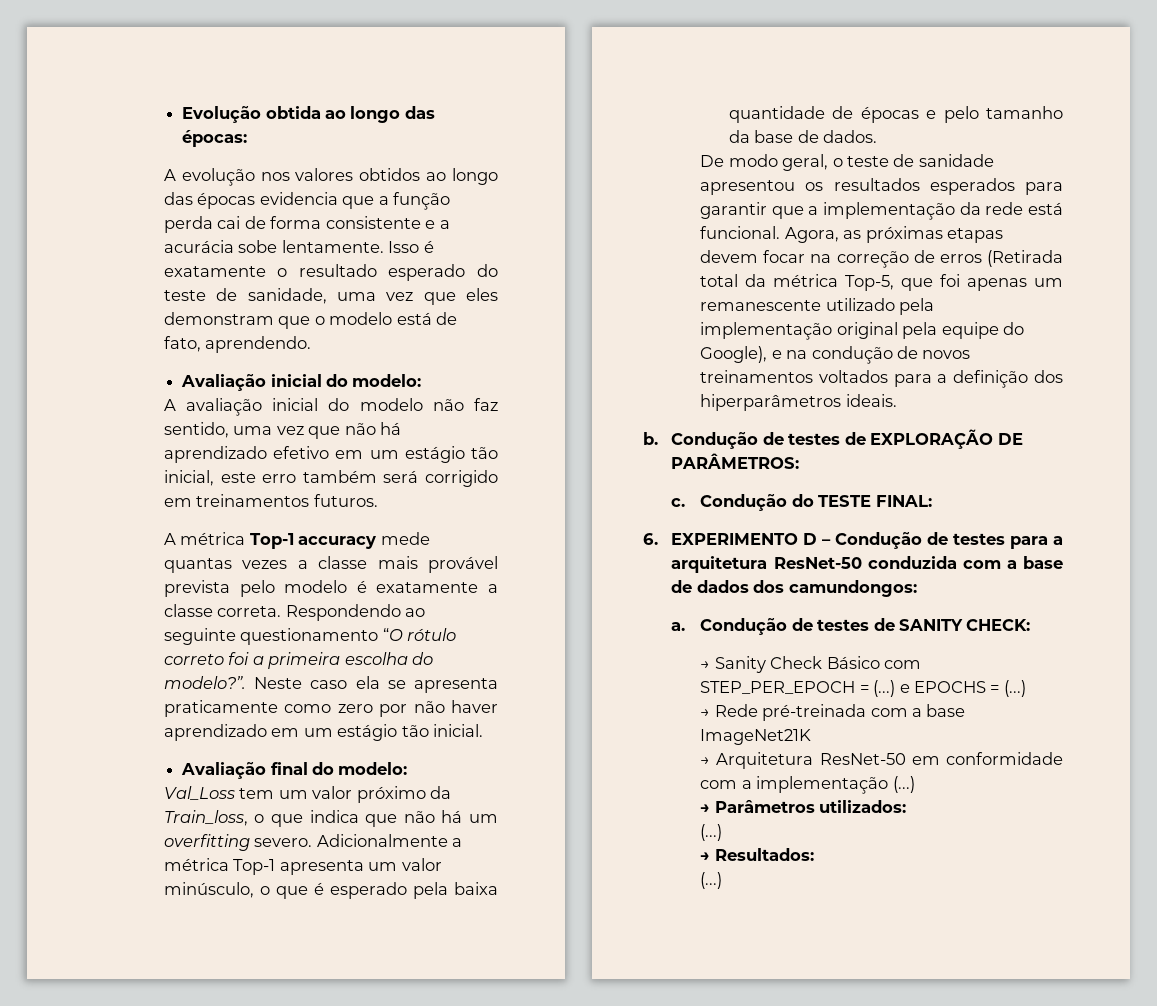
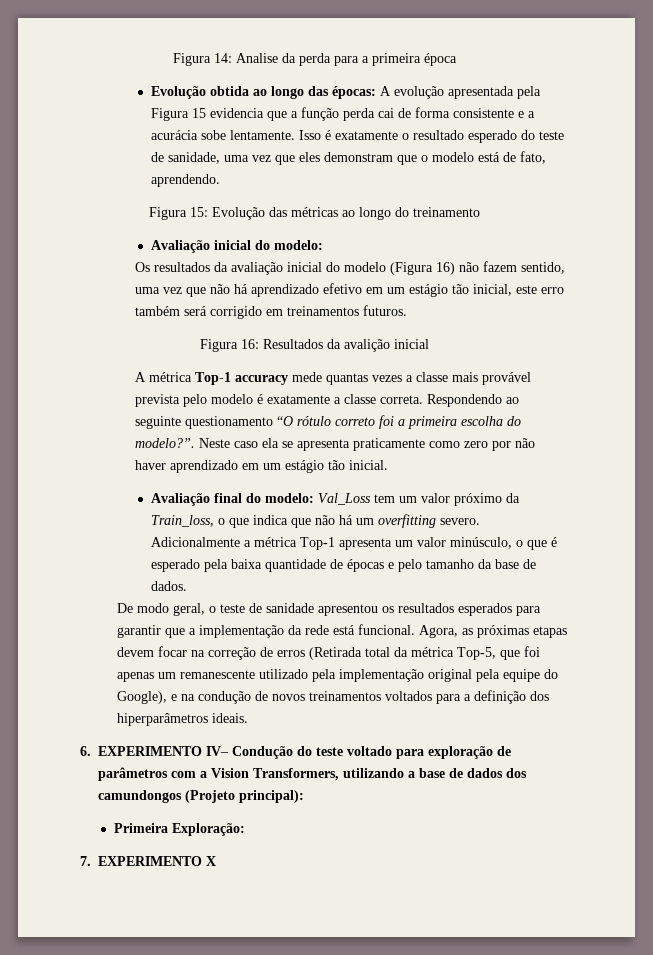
(182, 114) none -> [172,53,457,66] Figura 14: Analise da perda para a primeira época //
(248, 138) // -> (376, 92) none
[260,168,498,185] [163,192,256,209] nos valores obtidos ao longo das épocas -> [447,86,541,99] [150,108,206,121] apresentada pela Figura 15
(312, 344) none -> [148,207,480,220] // Figura 15: Evolução das métricas ao longo do treinamento
[163,399,176,411] A -> [135,262,229,272] Os resultados da
[432,398,498,411] não faz -> [390,261,518,275] (Figura 16) não fazem
(378, 500) none -> [199,339,429,352] // Figura 16: Resultados da avalição inicial
(408, 768) // -> (314, 498) none
[642,429,1023,449] [671,453,800,469] [671,494,932,511] [642,532,1063,549] [671,556,1001,573] b. Condução de testes de EXPLORAÇÃO DE PARÂMETROS: // c. Condução do TESTE FINAL: // 6. EXPERIMENTO D – Condução de testes para a arquitetura ResNet-50 conduzida com -> [79,746,512,759] [98,767,405,781] 6. EXPERIMENTO IV– Condução do teste voltado para exploração de parâmetros com a Vision Transformers, utilizando
[788,580,917,597] [671,618,1031,635] [700,656,921,673] [700,680,1026,697] [700,704,966,721] [700,729,812,745] [700,752,1063,769] [700,776,915,794] [700,800,907,813] [700,824,723,841] [700,848,814,861] [700,872,723,889] camundongos: // a. Condução de testes de SANITY CHECK: // → Sanity Check Básico com STEP_PER_EPOCH = (...) e EPOCHS = (...) // → Rede pré-treinada com a base ImageNet21K // → Arquitetura ResNet-50 em conformidade com a implementação (...) // → Parâmetros utilizados: // (...) // → Resultados: // (...) -> [98,790,305,803] [113,823,245,836] [79,856,217,866] camundongos (Projeto principal): // Primeira Exploração: // 7. EXPERIMENTO X

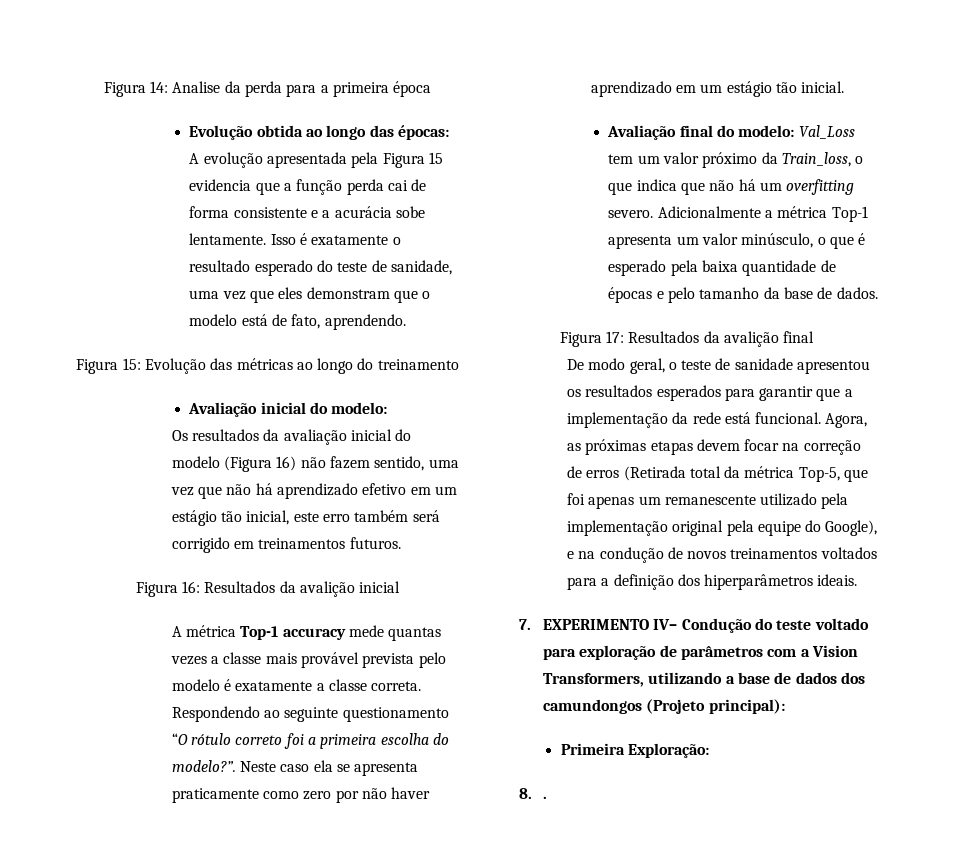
(187, 586) none -> [559,331,815,347] // Figura 17: Resultados da avalição final
[79,746,91,756] 6. -> [518,619,531,630] 7.
[79,856,217,866] 7. EXPERIMENTO X -> [518,788,547,799] 8. .

